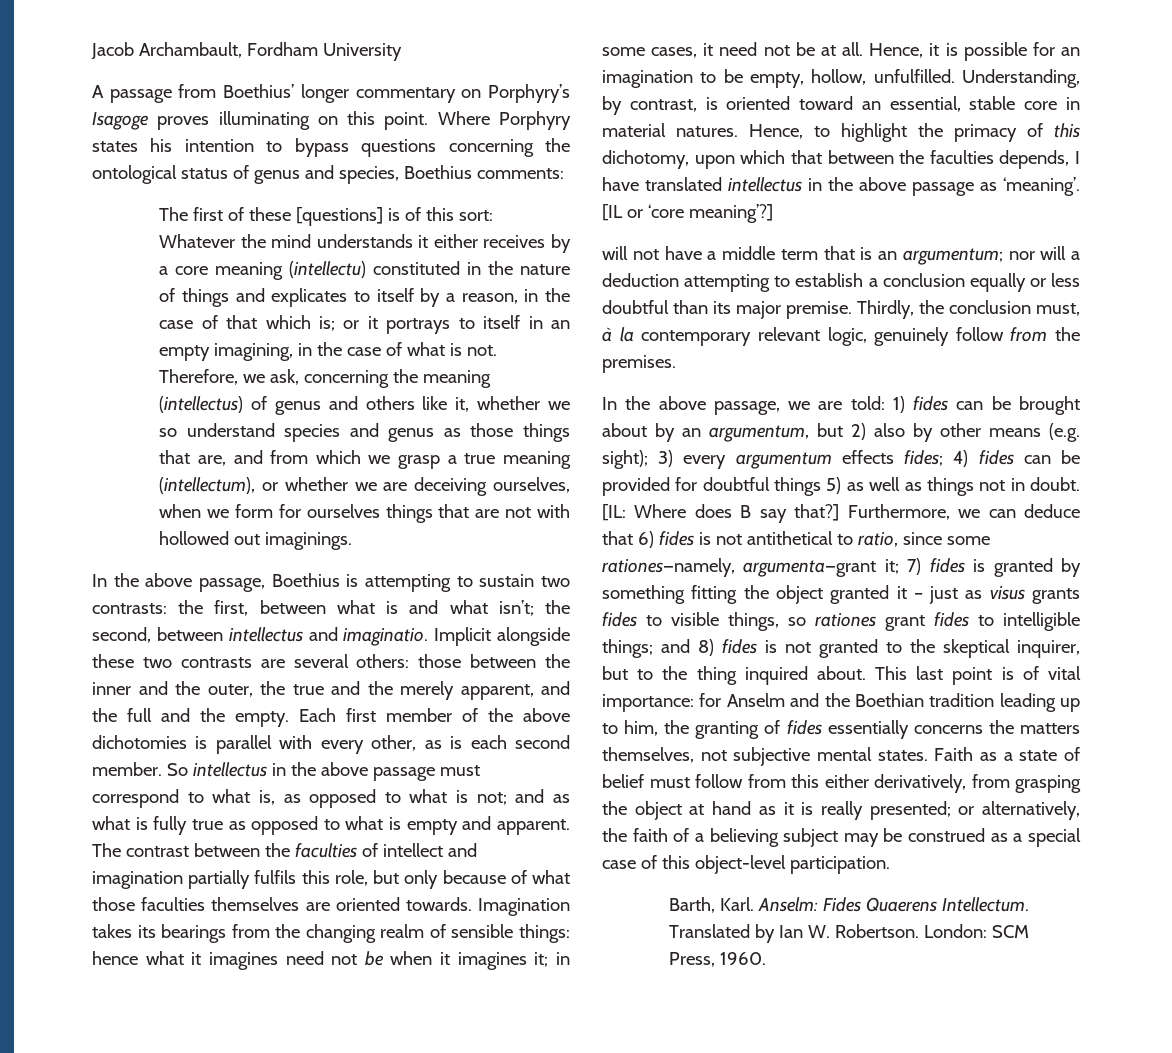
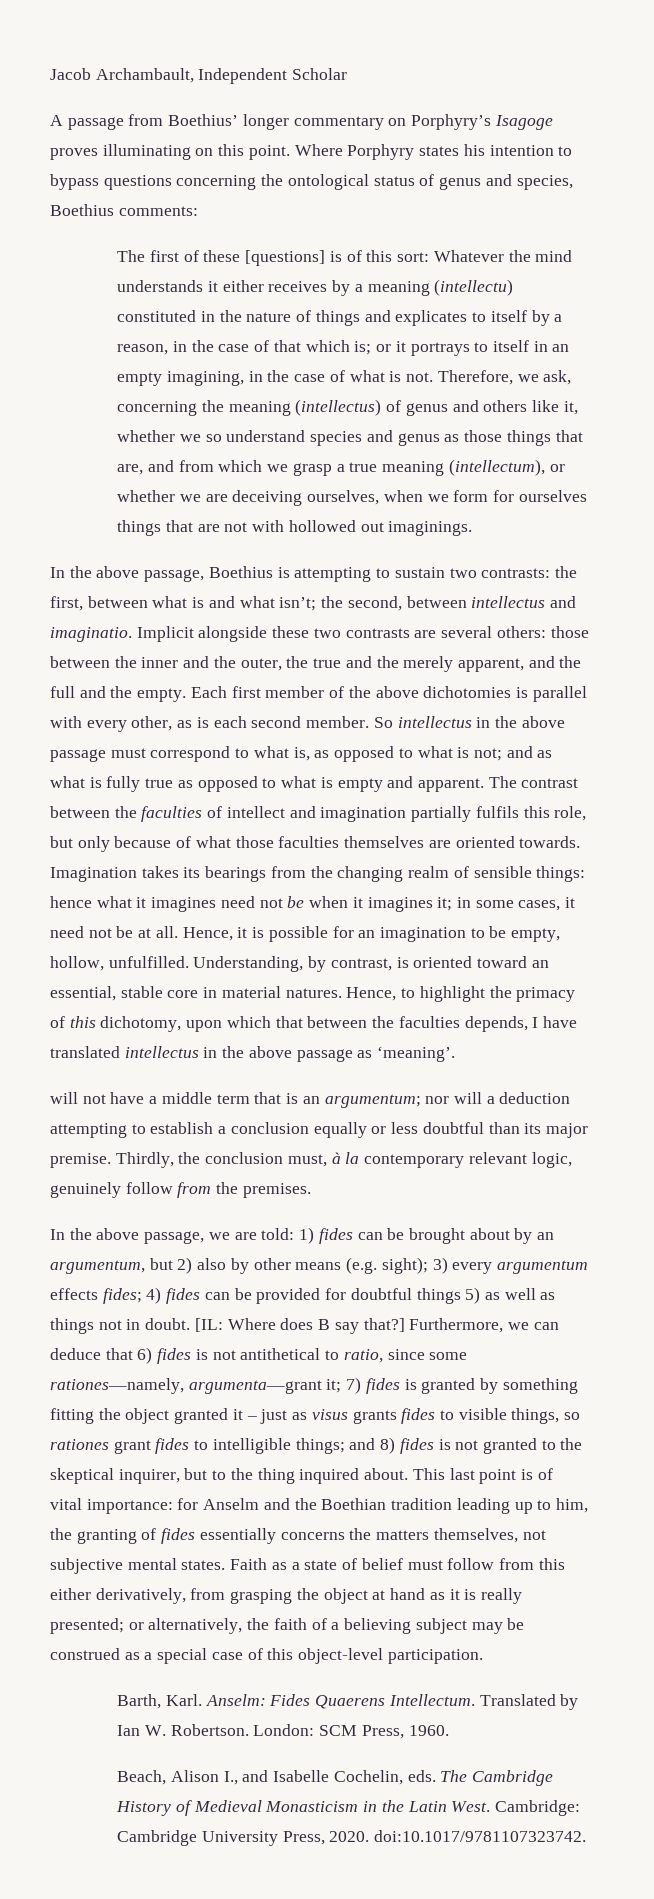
[246,42,402,61] Fordham University -> [198,68,348,84] Independent Scholar
[175,266,209,275] core -> (363, 288) none
[602,204,773,223] [IL or ‘core meaning’?] -> (456, 1054) none
(767, 958) none -> [117,1770,554,1786] [116,1800,581,1816] [117,1830,587,1846] // Beach, Alison I., and Isabelle Cochelin, eds. The Cambridge History of Medieval Monasticism in the Latin West. Cambridge: Cambridge University Press, 2020. doi:10.1017/9781107323742.

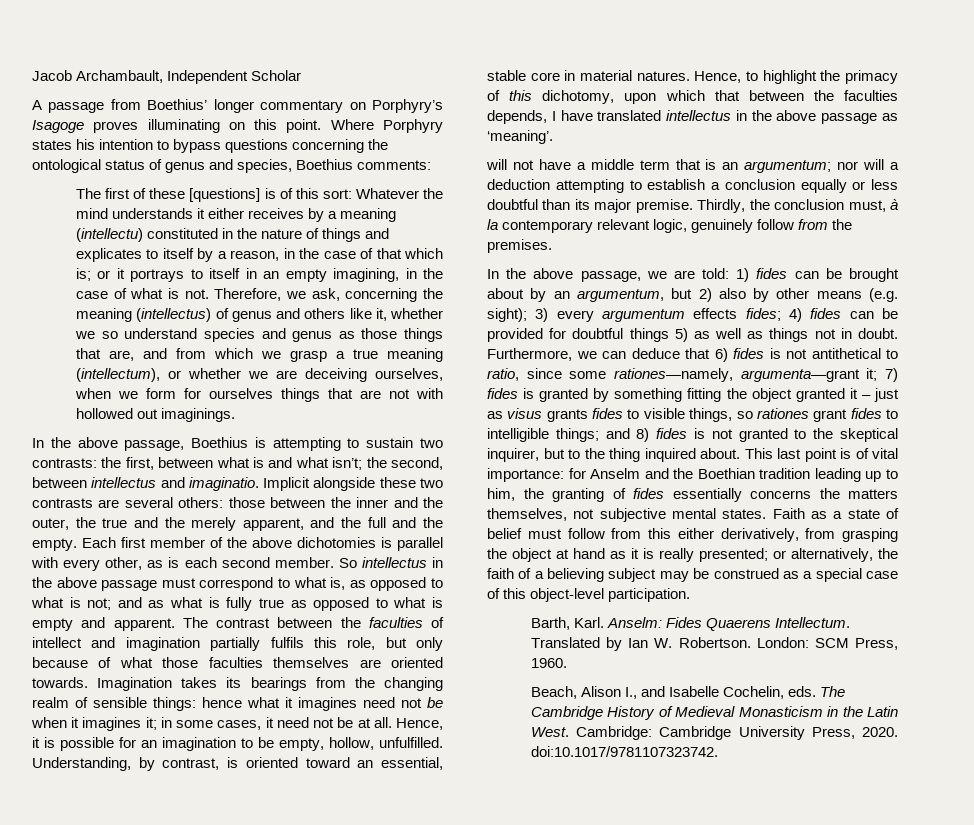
[194,1318,405,1334] [IL: Where does B say that?] -> (898, 333) none

